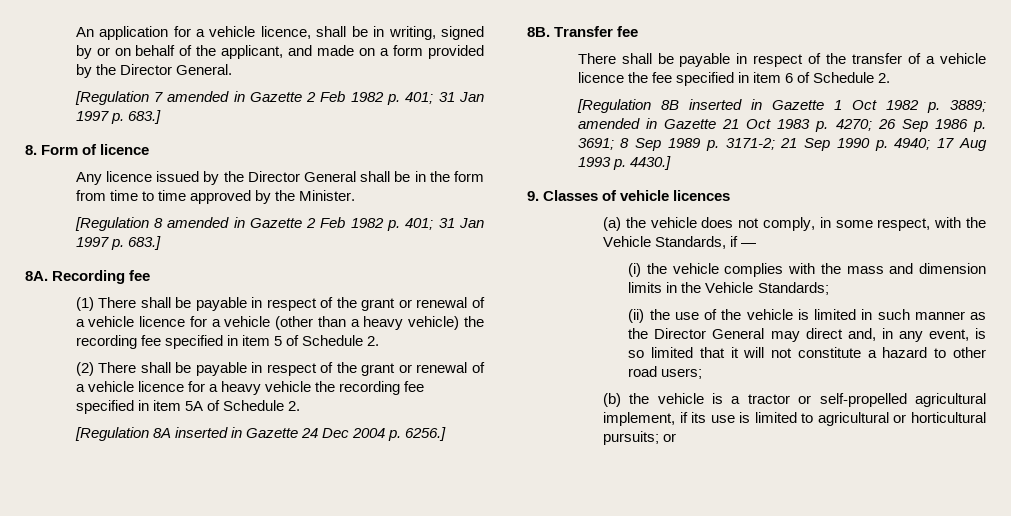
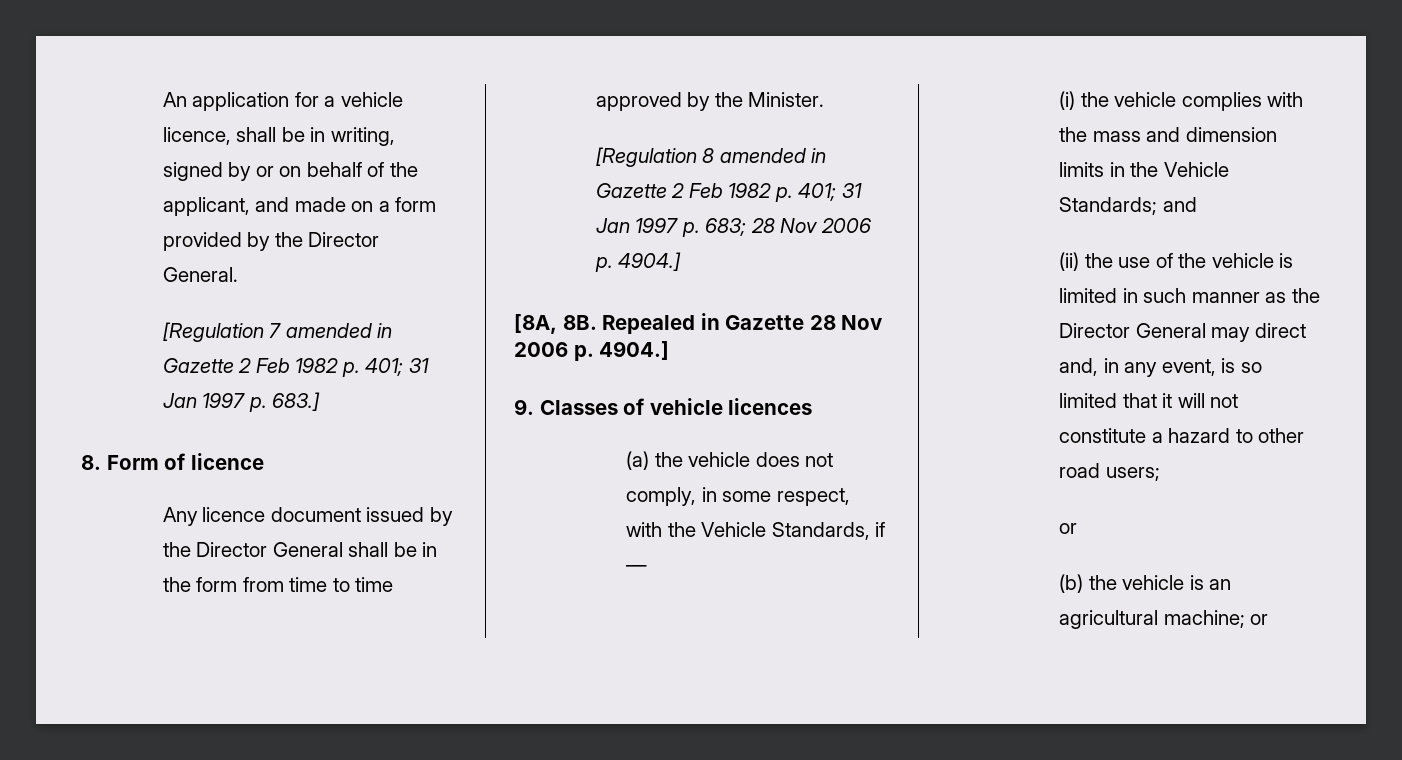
(152, 176) none -> [270,507,361,522] document
[127,236,161,250] [25,270,151,284] [75,297,485,311] [75,316,485,330] [75,335,380,349] [75,362,485,376] [75,381,425,395] [75,400,300,414] [74,427,447,441] [527,26,639,37] [577,53,987,67] [577,72,891,86] [576,99,987,113] [577,118,986,132] [577,138,987,151] [577,156,671,170] 683.] // 8A. Recording fee // (1) There shall be payable in respect of the grant or renewal of a vehicle licence for a vehicle (other than a heavy vehicle) the recording fee specified in item 5 of Schedule 2. // (2) There shall be payable in respect of the grant or renewal of a vehicle licence for a heavy vehicle the recording fee specified in item 5A of Schedule 2. // [Regulation 8A inserted in Gazette 24 Dec 2004 p. 6256.] // 8B. Transfer fee // There shall be payable in respect of the transfer of a vehicle licence the fee specified in item 6 of Schedule 2. // [Regulation 8B inserted in Gazette 1 Oct 1982 p. 3889; amended in Gazette 21 Oct 1983 p. 4270; 26 Sep 1986 p. 3691; 8 Sep 1989 p. 3171-2; 21 Sep 1990 p. 4940; 17 Aug 1993 p. 4430.] -> [705,218,872,236] [594,252,682,272] [514,313,883,334] [514,341,670,361] 683; 28 Nov 2006 p. 4904.] // [8A, 8B. Repealed in Gazette 28 Nov 2006 p. 4904.]
(829, 288) none -> [1162,197,1197,212] and
(703, 373) none -> [1059,523,1078,534] // or
[731,393,986,407] [602,412,986,426] [602,431,659,445] a tractor or self-propelled agricultural implement, if its use is limited to agricultural or horticultural pursuits; -> [1209,579,1232,590] [1059,610,1245,629] an agricultural machine;

